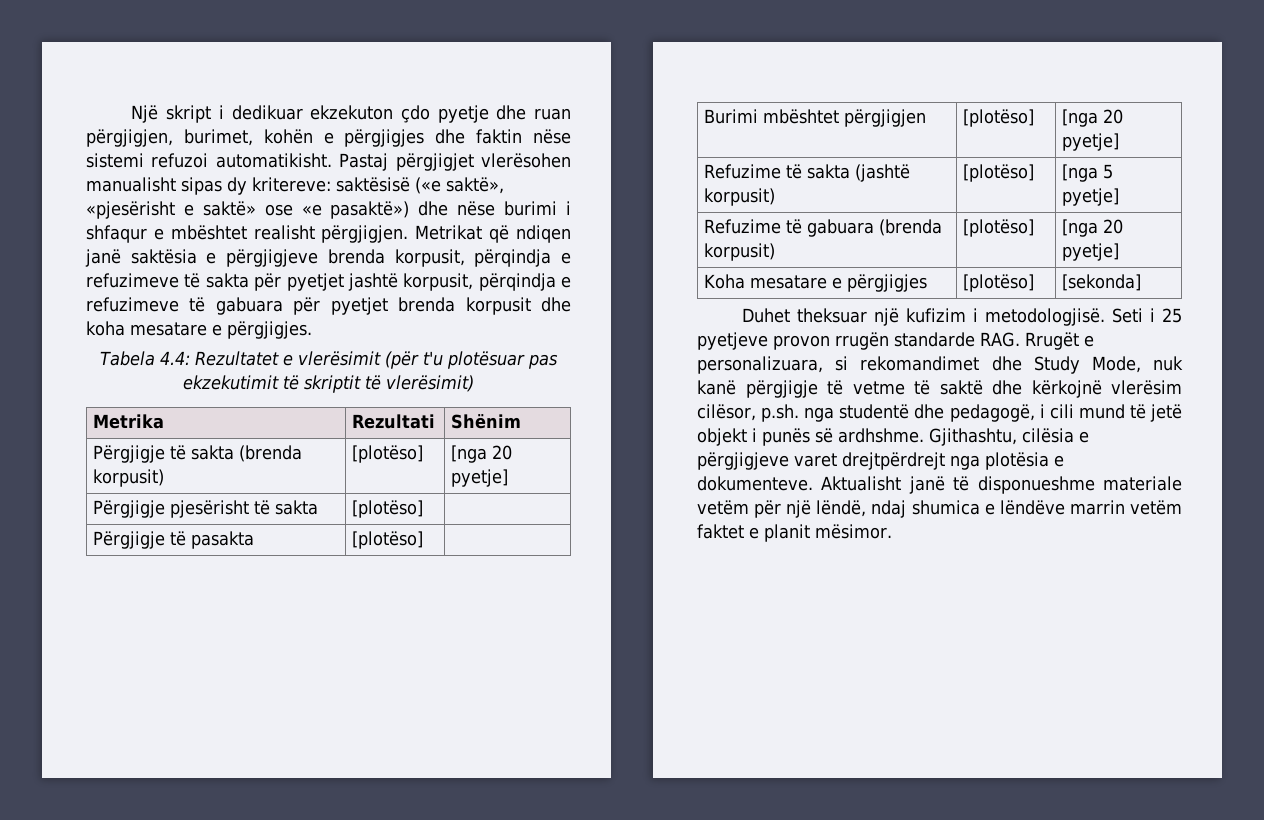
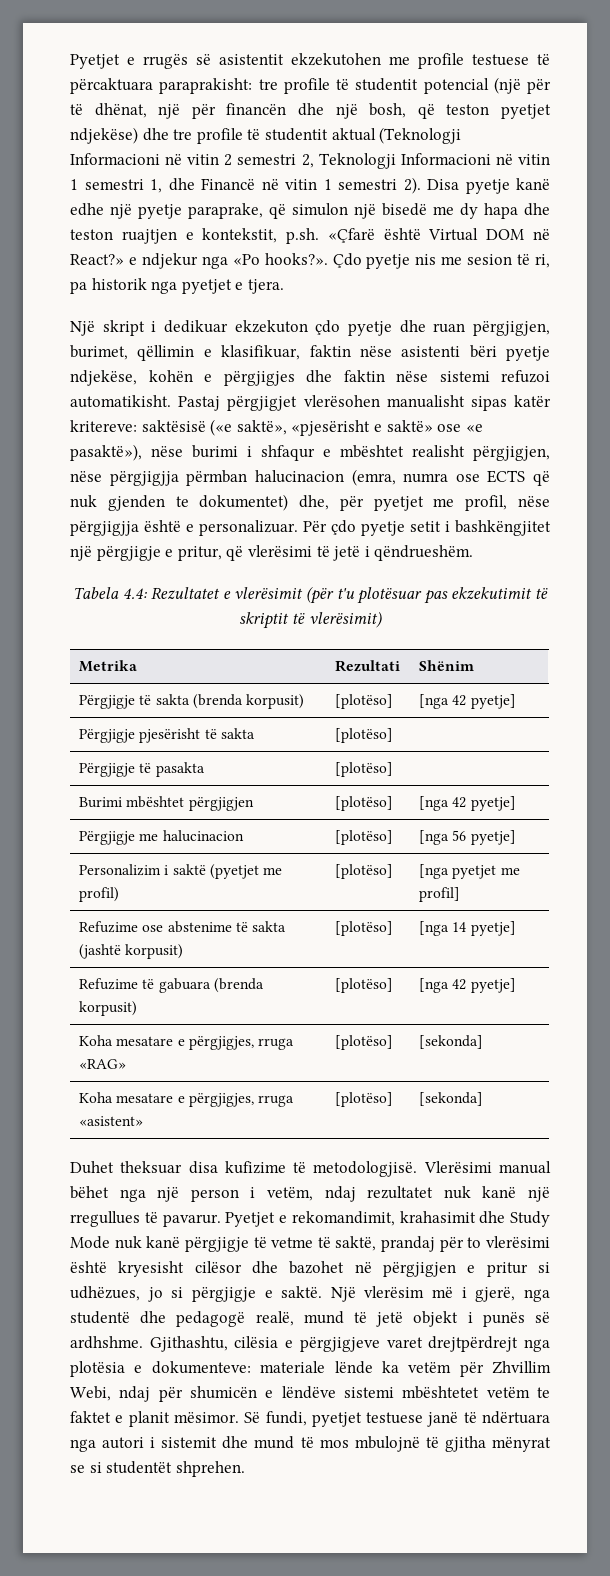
(131, 114) none -> [70,53,550,69] [70,77,551,94] [70,103,551,119] [70,127,462,144] [70,153,550,169] [70,177,550,194] [70,203,550,219] [70,228,550,244] [70,253,550,269] [70,278,284,294] Pyetjet e rrugës së asistentit ekzekutohen me profile testuese të përcaktuara paraprakisht: tre profile të studentit potencial (një për të dhënat, një për financën dhe një bosh, që teston pyetjet ndjekëse) dhe tre profile të studentit aktual (Teknologji Informacioni në vitin 2 semestri 2, Teknologji Informacioni në vitin 1 semestri 1, dhe Financë në vitin 1 semestri 2). Disa pyetje kanë edhe një pyetje paraprake, që simulon një bisedë me dy hapa dhe teston ruajtjen e kontekstit, p.sh. «Çfarë është Virtual DOM në React?» e ndjekur nga «Po hooks?». Çdo pyetje nis me sesion të ri, pa historik nga pyetjet e tjera. //
(253, 137) none -> [137,345,550,361] [70,370,137,386] qëllimin e klasifikuar, faktin nëse asistenti bëri pyetje ndjekëse,
[227,177,247,195] dy -> [514,395,551,407] katër
[330,201,449,219] pasaktë») dhe -> [70,444,142,461] pasaktë»),
[321,225,571,243] [85,249,571,267] [86,273,571,291] [86,297,571,315] [86,321,312,339] përgjigjen. Metrikat që ndiqen janë saktësia e përgjigjeve brenda korpusit, përqindja e refuzimeve të sakta për pyetjet jashtë korpusit, përqindja e refuzimeve të gabuara për pyetjet brenda korpusit dhe koha mesatare e përgjigjes. -> [473,446,550,461] [70,469,550,486] [70,494,550,511] [70,520,551,536] [70,545,474,561] përgjigjen, nëse përgjigjja përmban halucinacion (emra, numra ose ECTS që nuk gjenden te dokumentet) dhe, për pyetjet me profil, nëse përgjigjja është e personalizuar. Për çdo pyetje setit i bashkëngjitet një përgjigje e pritur, që vlerësimi të jetë i qëndrueshëm.
[492,445,513,460] 20 -> [452,695,467,706] 42
[1103,109,1124,124] [1062,133,1120,151] [704,164,782,179] 20 pyetje] // Refuzime -> [452,796,516,811] [79,830,244,845] [335,830,394,845] [419,830,516,845] [79,864,282,879] [79,887,120,902] [335,864,394,879] [419,864,520,879] [419,887,461,902] [79,921,232,933] 42 pyetje] // Përgjigje me halucinacion | [plotëso] | [nga 56 pyetje] // Personalizim i saktë (pyetjet me profil) | [plotëso] | [nga pyetjet me profil] // Refuzime ose abstenime
[1103,164,1114,179] 5 -> [452,922,467,932] 14
[1103,219,1124,234] 20 -> [452,979,467,990] 42
[847,274,928,292] [963,274,1035,292] [1062,274,1142,291] [742,308,1182,326] [697,332,1094,350] [697,356,980,374] përgjigjes | [plotëso] | [sekonda] // Duhet theksuar një kufizim i metodologjisë. Seti i 25 pyetjeve provon rrugën standarde RAG. Rrugët e personalizuara, si rekomandimet -> [188,1036,294,1050] [79,1059,127,1069] [335,1035,394,1050] [419,1035,484,1049] [79,1092,294,1107] [79,1116,144,1126] [335,1092,394,1107] [419,1092,484,1106] [70,1161,551,1177] [70,1186,550,1202] [70,1211,476,1227] përgjigjes, rruga «RAG» | [plotëso] | [sekonda] // Koha mesatare e përgjigjes, rruga «asistent» | [plotëso] | [sekonda] // Duhet theksuar disa kufizime të metodologjisë. Vlerësimi manual bëhet nga një person i vetëm, ndaj rezultatet nuk kanë një rregullues të pavarur. Pyetjet e rekomandimit, krahasimit
[1091,356,1141,373] Mode, -> [70,1236,110,1249] Mode
[939,380,1182,398] [697,404,1074,422] saktë dhe kërkojnë vlerësim cilësor, p.sh. nga studentë dhe pedagogë, i cili -> [335,1236,550,1252] [70,1261,550,1277] [70,1286,550,1302] [70,1311,294,1327] saktë, prandaj për to vlerësimi është kryesisht cilësor dhe bazohet në përgjigjen e pritur si udhëzues, jo si përgjigje e saktë. Një vlerësim më i gjerë, nga studentë dhe pedagogë realë,
[697,476,1182,494] [697,500,1182,518] [697,524,892,542] dokumenteve. Aktualisht janë të disponueshme materiale vetëm për një lëndë, ndaj shumica e lëndëve marrin vetëm faktet e planit mësimor. -> [151,1361,551,1377] [70,1386,550,1402] [70,1411,550,1427] [70,1436,551,1452] [70,1461,245,1477] dokumenteve: materiale lënde ka vetëm për Zhvillim Webi, ndaj për shumicën e lëndëve sistemi mbështetet vetëm te faktet e planit mësimor. Së fundi, pyetjet testuese janë të ndërtuara nga autori i sistemit dhe mund të mos mbulojnë të gjitha mënyrat se si studentët shprehen.

